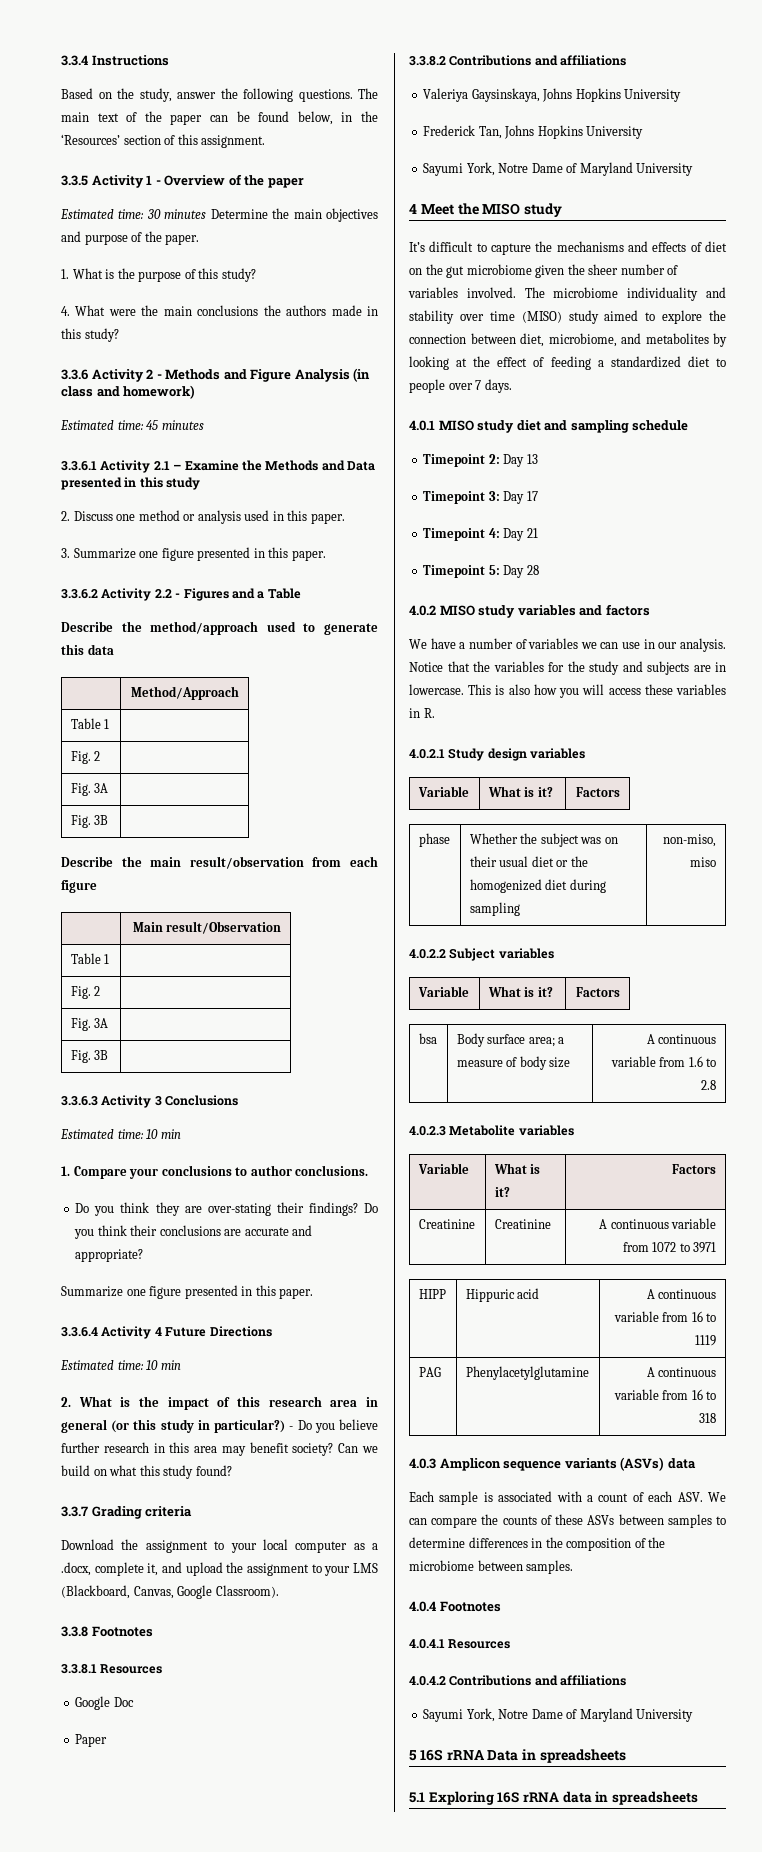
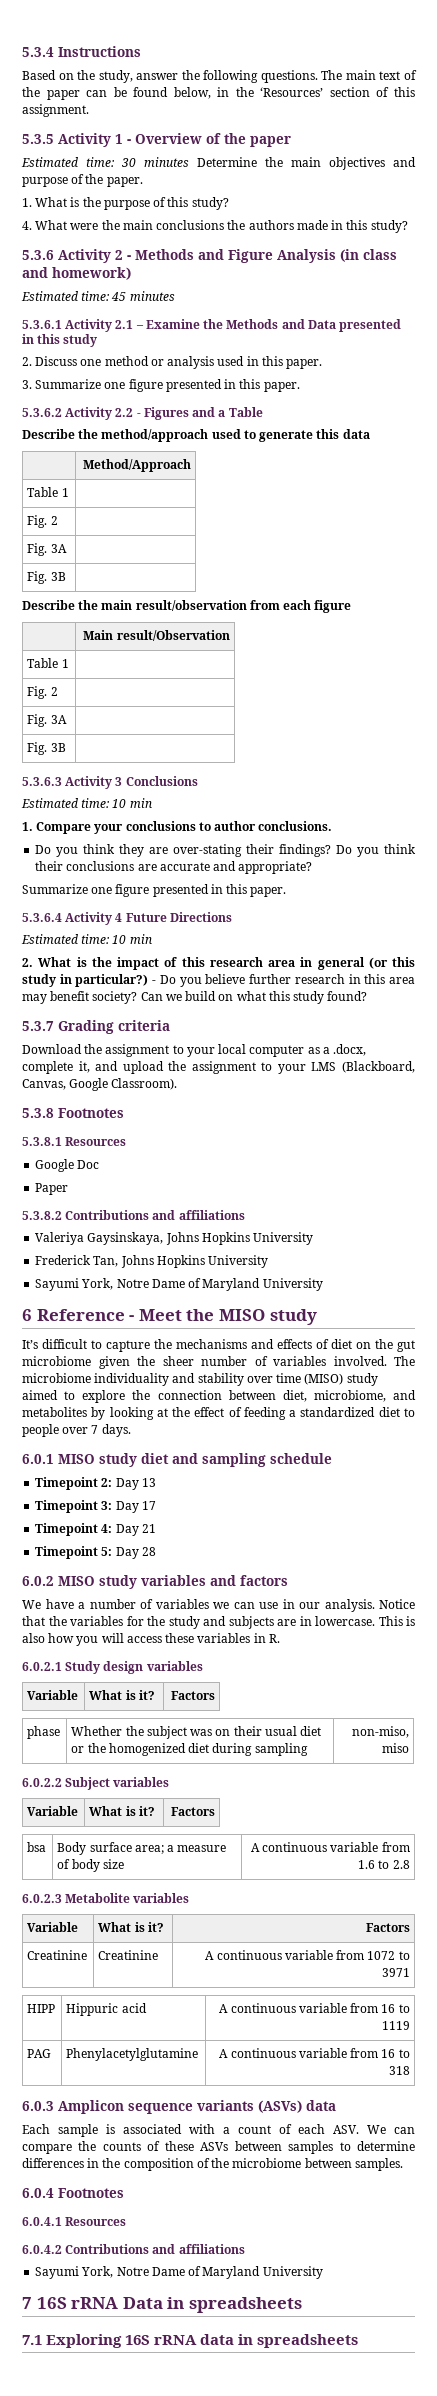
[61,55,88,66] 3.3.4 -> [22,47,54,57] 5.3.4
[61,175,88,186] 3.3.5 -> [22,134,54,144] 5.3.5
[61,369,88,380] 3.3.6 -> [22,250,54,260] 5.3.6
[61,461,97,471] 3.3.6.1 -> [22,320,62,329] 5.3.6.1
[61,589,98,599] 3.3.6.2 -> [22,408,62,417] 5.3.6.2
[61,1096,98,1106] 3.3.6.3 -> [22,777,62,786] 5.3.6.3
[61,1327,98,1337] 3.3.6.4 -> [22,913,62,922] 5.3.6.4
[61,1506,88,1517] 3.3.7 -> [22,1021,54,1031] 5.3.7
[61,1626,153,1637] [61,1664,97,1674] 3.3.8 Footnotes // 3.3.8.1 -> [22,1108,124,1118] [22,1137,62,1146] 5.3.8 Footnotes // 5.3.8.1
[409,56,446,66] 3.3.8.2 -> [22,1211,62,1220] 5.3.8.2
[409,204,417,214] 4 -> [22,1309,135,1321] 6 Reference -
[409,420,435,431] 4.0.1 -> [22,1454,54,1464] 6.0.1
[409,605,436,616] 4.0.2 -> [22,1576,54,1586] 6.0.2
[409,749,445,759] 4.0.2.1 -> [22,1662,62,1671] 6.0.2.1
[409,949,446,959] 4.0.2.2 -> [22,1778,62,1787] 6.0.2.2
[409,1126,446,1136] 4.0.2.3 -> [22,1894,62,1903] 6.0.2.3
[409,1458,436,1469] 4.0.3 -> [22,2101,54,2111] 6.0.3
[409,1601,501,1612] [409,1639,511,1649] [409,1676,446,1686] 4.0.4 Footnotes // 4.0.4.1 Resources // 4.0.4.2 -> [22,2188,124,2198] [22,2217,127,2226] [22,2245,62,2254] 6.0.4 Footnotes // 6.0.4.1 Resources // 6.0.4.2
[409,1750,417,1761] 5 -> [22,2297,32,2309] 7
[409,1792,425,1803] 5.1 -> [22,2335,42,2345] 7.1

